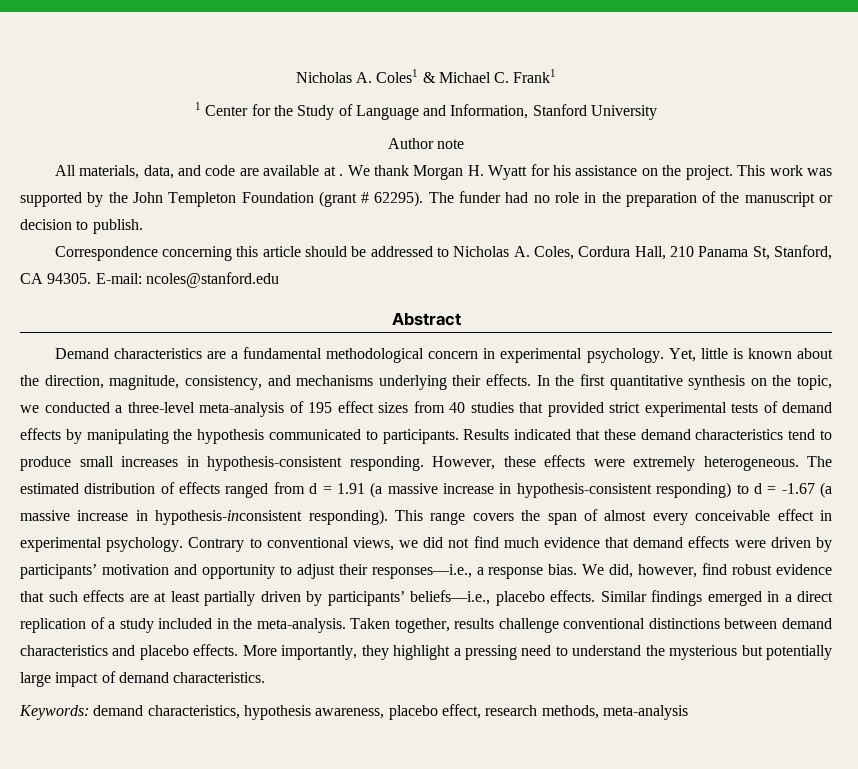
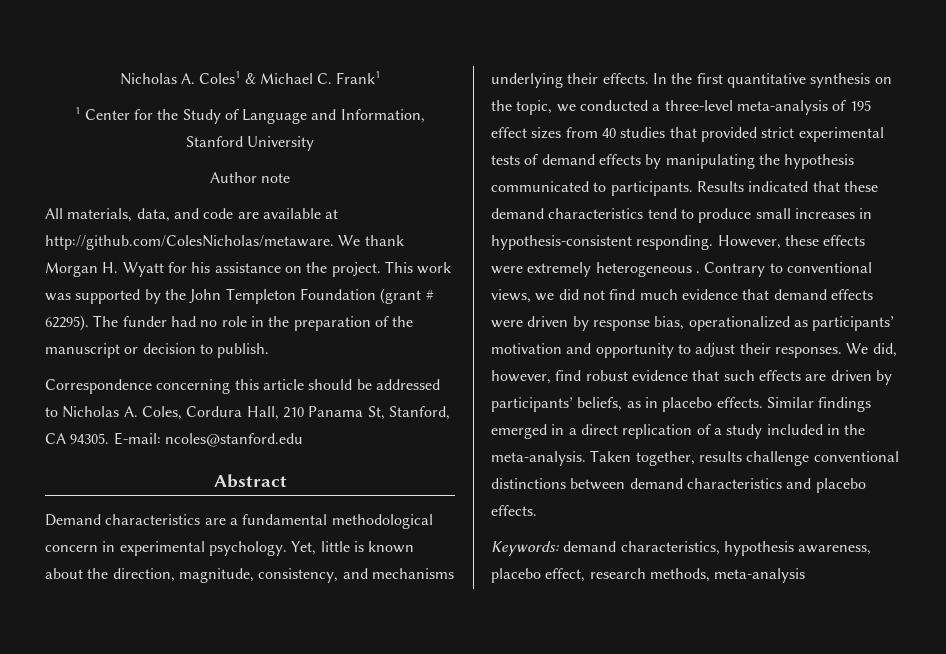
[339,174,344,176] . -> [45,235,334,250] http://github.com/ColesNicholas/metaware.
[703,456,832,471] [20,482,832,498] [20,509,832,525] [20,537,184,552] heterogeneous. The estimated distribution of effects ranged from d = 1.91 (a massive increase in hypothesis-consistent responding) to d = -1.67 (a massive increase in hypothesis-inconsistent responding). This range covers the span of almost every conceivable effect in experimental psychology. -> [595,262,700,277] heterogeneous .
(832, 544) none -> [592,316,808,331] response bias, operationalized as
[371,564,578,579] responses—i.e., a response bias. -> [774,347,842,358] responses.
[154,590,490,606] at least partially driven by participants’ beliefs—i.e., -> [830,370,892,385] [491,397,658,412] driven by participants’ beliefs, as in
[242,645,832,660] [20,671,266,687] More importantly, they highlight a pressing need to understand the mysterious but potentially large impact of demand characteristics. -> (537, 510) none

